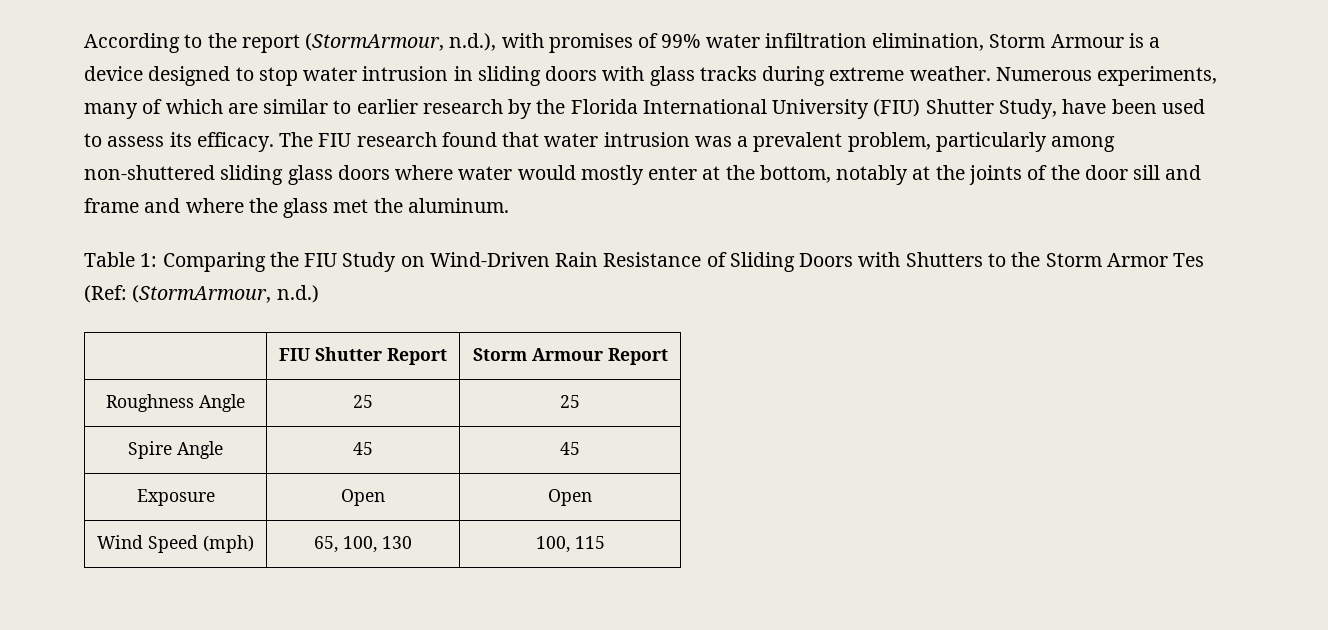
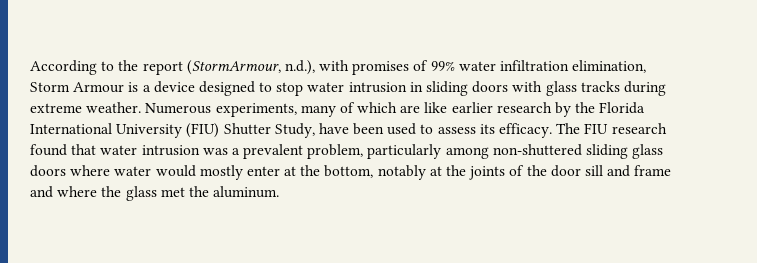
[263,99,352,114] similar to -> [424,102,448,113] like
[84,252,1205,272] [84,285,319,303] [279,347,447,365] [472,348,668,365] [106,394,245,412] [353,395,373,408] [560,395,580,408] [128,441,223,459] [353,442,373,455] [560,442,580,455] [136,489,215,506] [341,489,385,506] [548,489,592,506] [97,535,254,553] [314,536,412,553] [535,536,605,553] // Table 1: Comparing the FIU Study on Wind-Driven Rain Resistance of Sliding Doors with Shutters to the Storm Armor Tes (Ref: (StormArmour, n.d.) // | FIU Shutter Report | Storm Armour Report // Roughness Angle | 25 | 25 // Spire Angle | 45 | 45 // Exposure | Open | Open // Wind Speed (mph) | 65, 100, 130 | 100, 115 -> (280, 192) none

